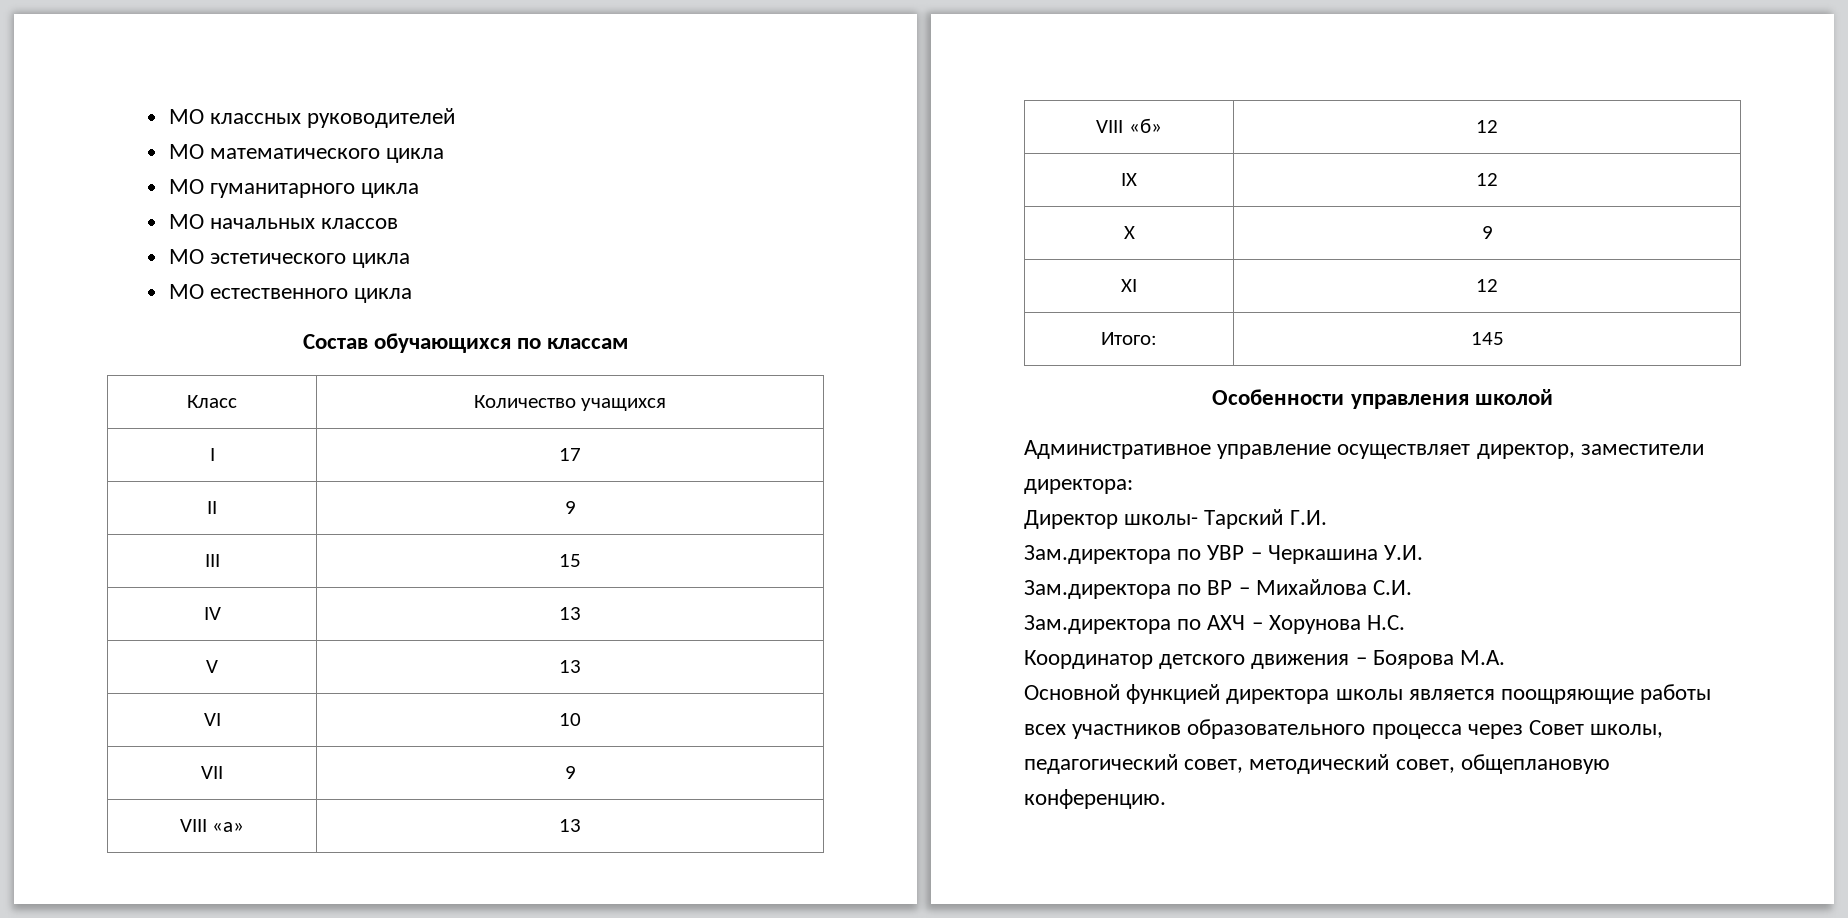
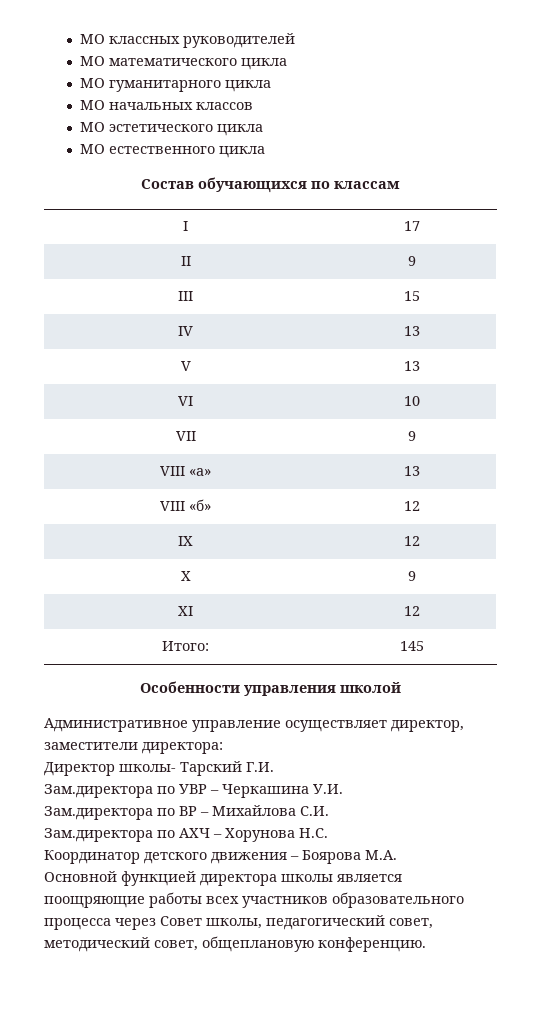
[187,395,237,408] [473,395,667,411] // Класс | Количество учащихся -> (400, 185) none

